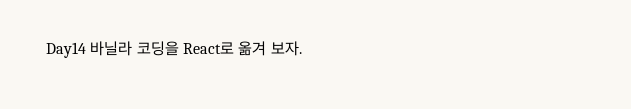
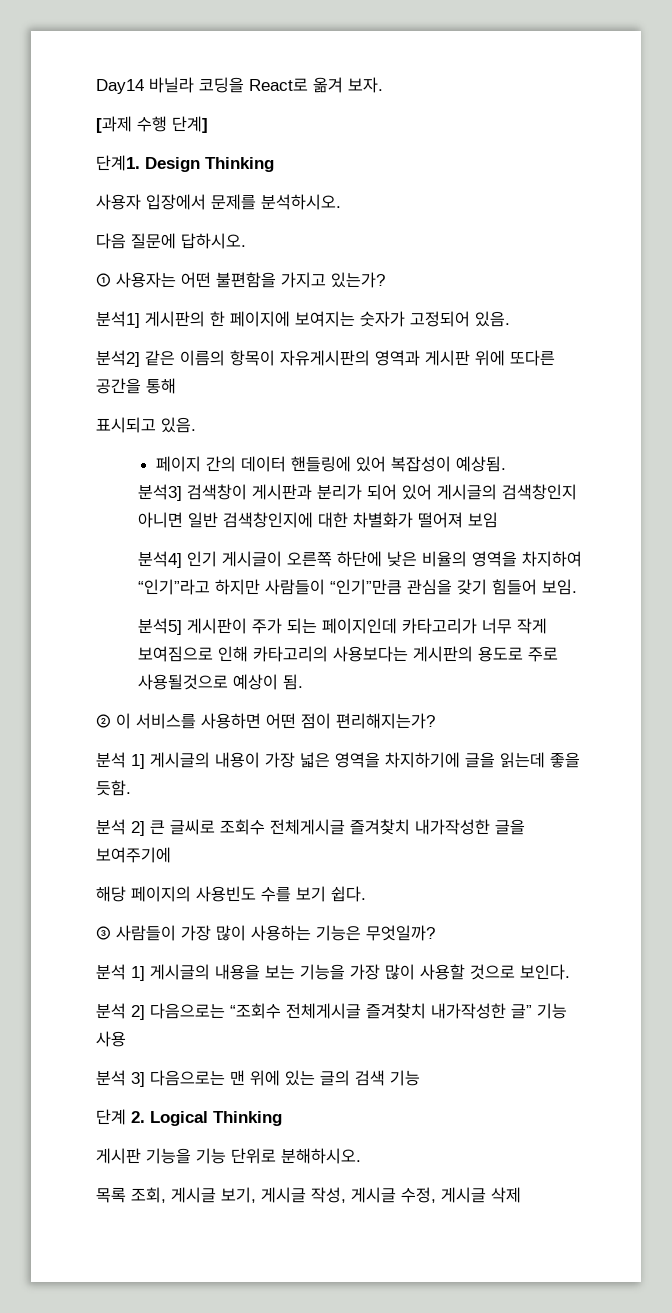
(302, 48) none -> [96,116,208,133] [96,155,274,172] [96,194,341,210] [96,233,246,249] [96,272,385,288] [96,311,510,328] [96,350,555,367] [96,378,176,394] [96,417,196,433] [156,456,507,472] [137,484,577,501] [137,512,498,528] [137,551,582,568] [137,579,577,595] [137,618,547,635] [137,646,558,662] [137,674,303,690] [96,713,435,729] [96,752,580,769] [96,780,131,796] [96,819,525,836] [96,847,171,863] [96,886,366,902] [96,925,435,941] [96,964,570,981] [96,1003,567,1020] [96,1031,126,1047] [96,1070,420,1087] [96,1109,282,1126] [96,1148,361,1164] [96,1187,521,1203] // [과제 수행 단계] // 단계1. Design Thinking // 사용자 입장에서 문제를 분석하시오. // 다음 질문에 답하시오. // ① 사용자는 어떤 불편함을 가지고 있는가? // 분석1] 게시판의 한 페이지에 보여지는 숫자가 고정되어 있음. // 분석2] 같은 이름의 항목이 자유게시판의 영역과 게시판 위에 또다른 공간을 통해 // 표시되고 있음. // 페이지 간의 데이터 핸들링에 있어 복잡성이 예상됨. // 분석3] 검색창이 게시판과 분리가 되어 있어 게시글의 검색창인지 아니면 일반 검색창인지에 대한 차별화가 떨어져 보임 // 분석4] 인기 게시글이 오른쪽 하단에 낮은 비율의 영역을 차지하여 “인기”라고 하지만 사람들이 “인기”만큼 관심을 갖기 힘들어 보임. // 분석5] 게시판이 주가 되는 페이지인데 카타고리가 너무 작게 보여짐으로 인해 카타고리의 사용보다는 게시판의 용도로 주로 사용될것으로 예상이 됨. // ② 이 서비스를 사용하면 어떤 점이 편리해지는가? // 분석 1] 게시글의 내용이 가장 넓은 영역을 차지하기에 글을 읽는데 좋을 듯함. // 분석 2] 큰 글씨로 조회수 전체게시글 즐겨찾치 내가작성한 글을 보여주기에 // 해당 페이지의 사용빈도 수를 보기 쉽다. // ③ 사람들이 가장 많이 사용하는 기능은 무엇일까? // 분석 1] 게시글의 내용을 보는 기능을 가장 많이 사용할 것으로 보인다. // 분석 2] 다음으로는 “조회수 전체게시글 즐겨찾치 내가작성한 글” 기능 사용 // 분석 3] 다음으로는 맨 위에 있는 글의 검색 기능 // 단계 2. Logical Thinking // 게시판 기능을 기능 단위로 분해하시오. // 목록 조회, 게시글 보기, 게시글 작성, 게시글 수정, 게시글 삭제

